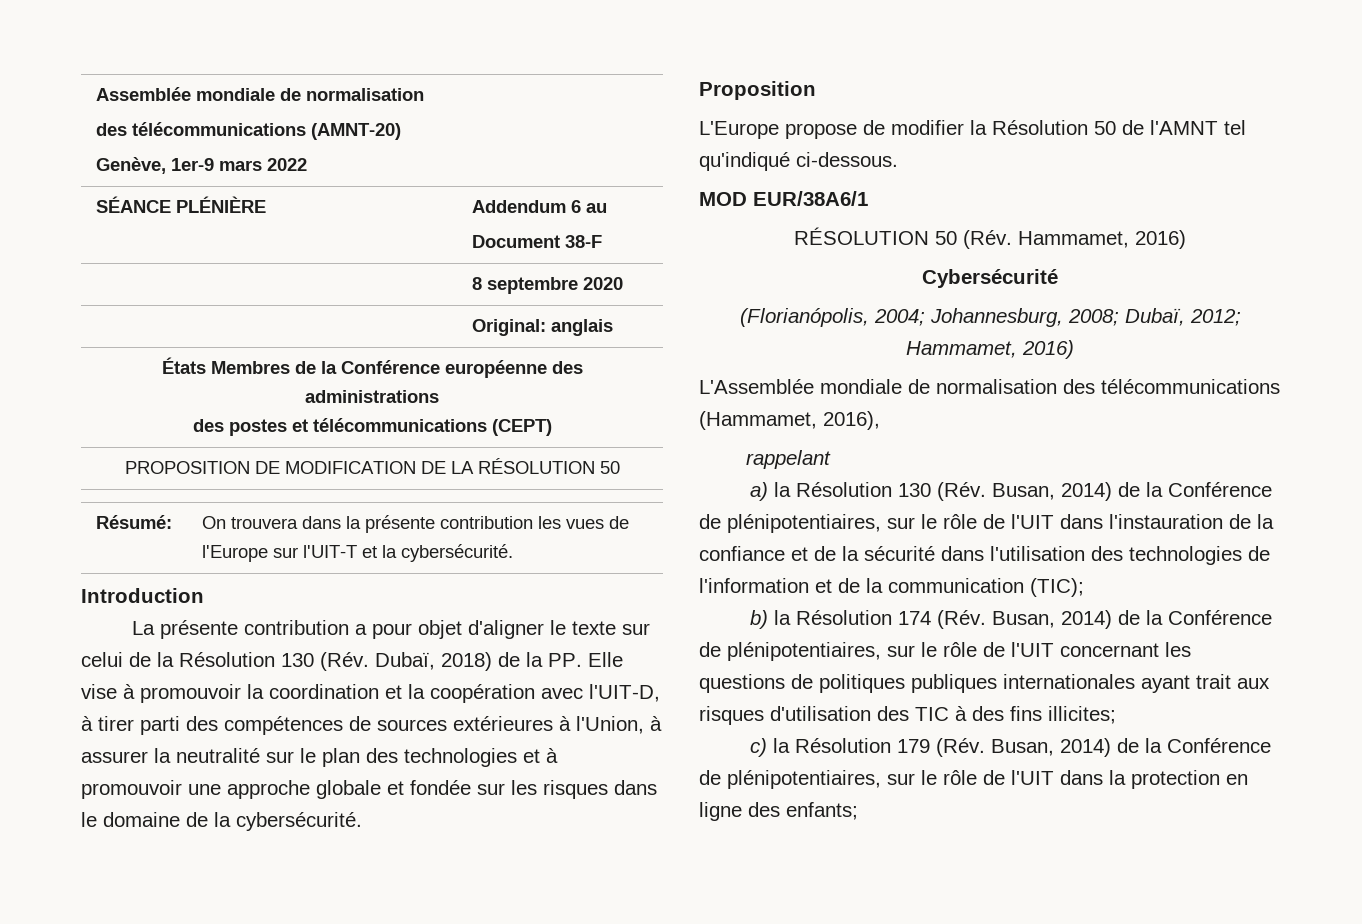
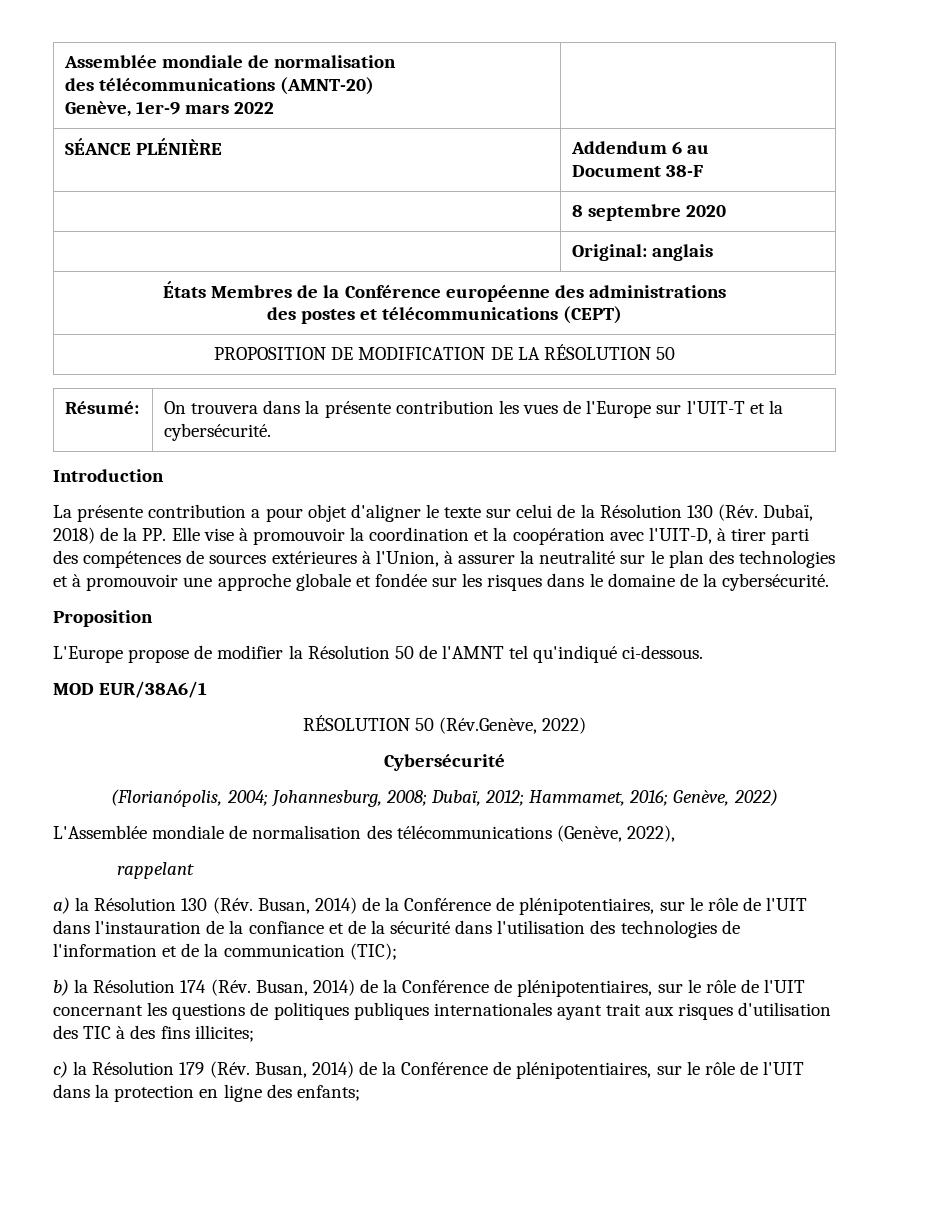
[963,230,1186,249] (Rév. Hammamet, 2016) -> [439,717,587,734] (Rév.Genève, 2022)
[1022,340,1074,359] 2016) -> [629,789,778,806] 2016; Genève, 2022)
[699,411,880,430] (Hammamet, 2016), -> [556,825,675,842] (Genève, 2022),

